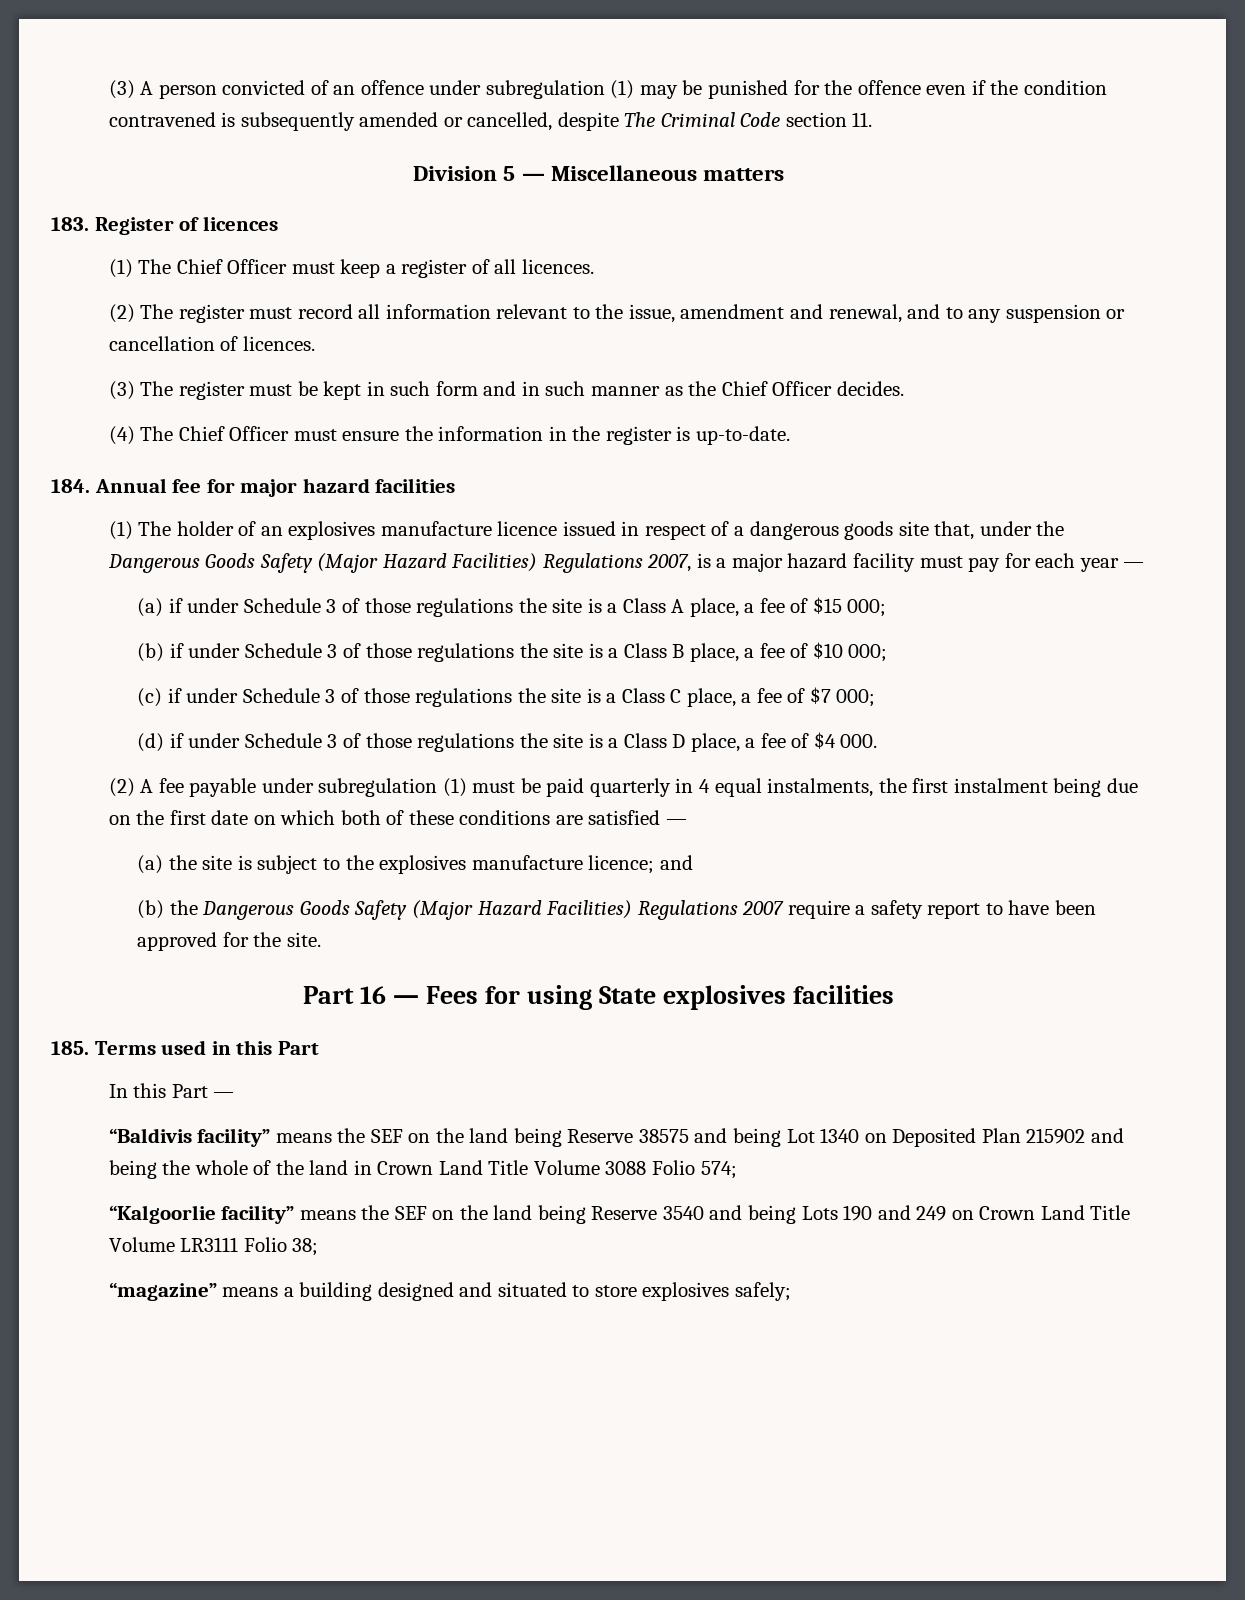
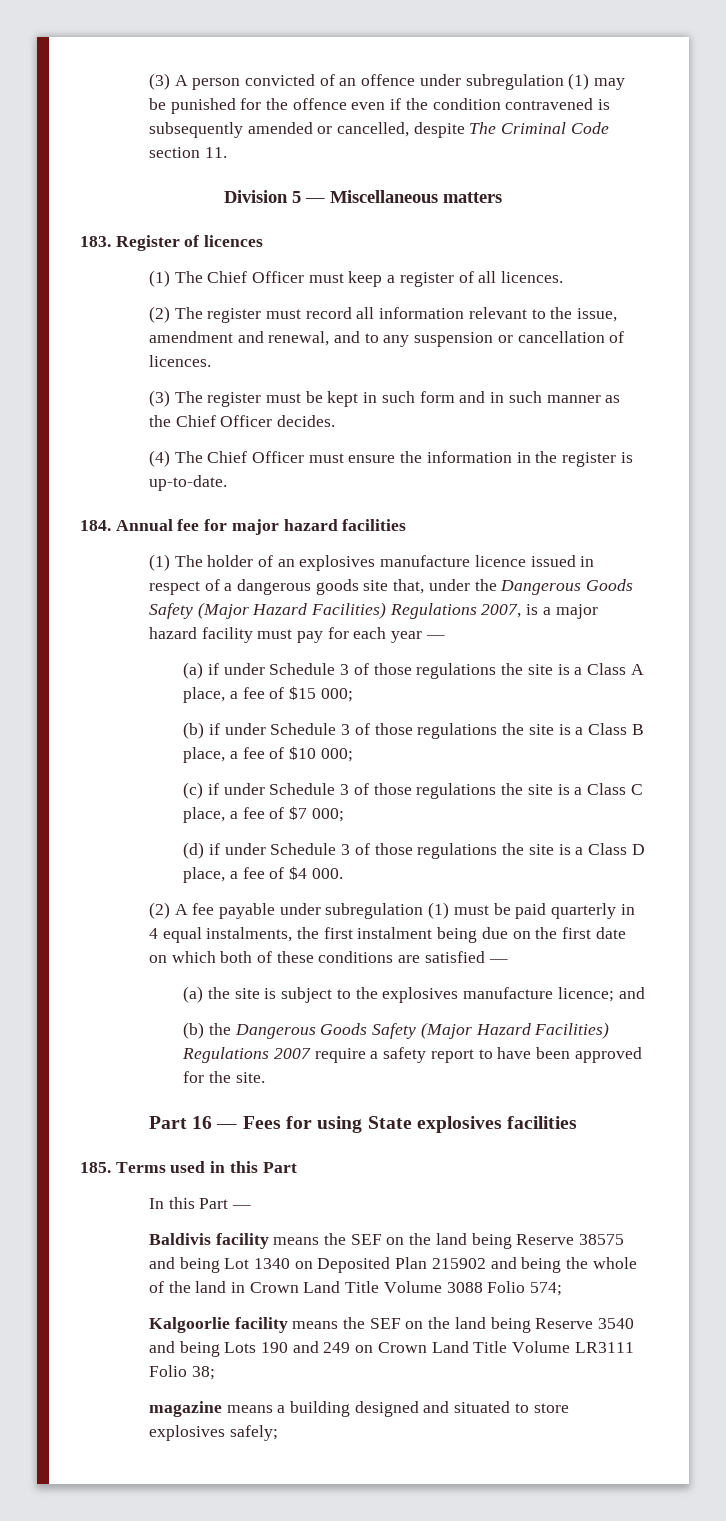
[108,1128,271,1147] “Baldivis facility” -> [148,1233,269,1249] Baldivis facility
[108,1205,295,1224] “Kalgoorlie facility” -> [148,1317,288,1333] Kalgoorlie facility
[108,1282,217,1301] “magazine” -> [148,1401,222,1417] magazine

